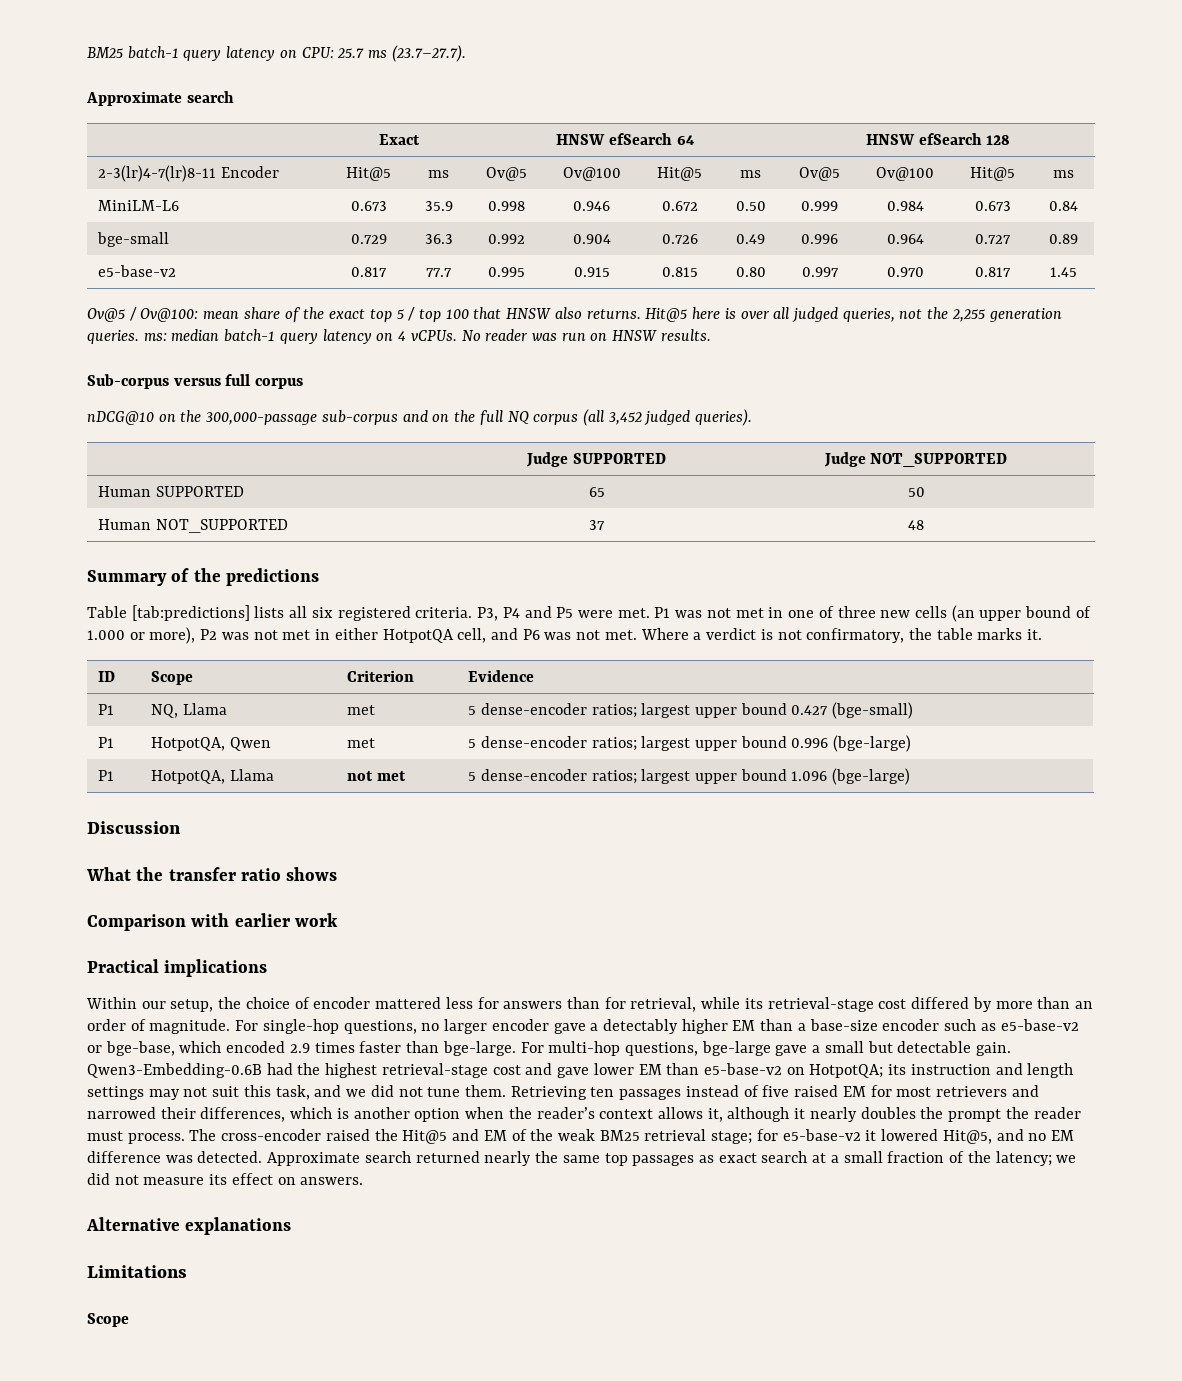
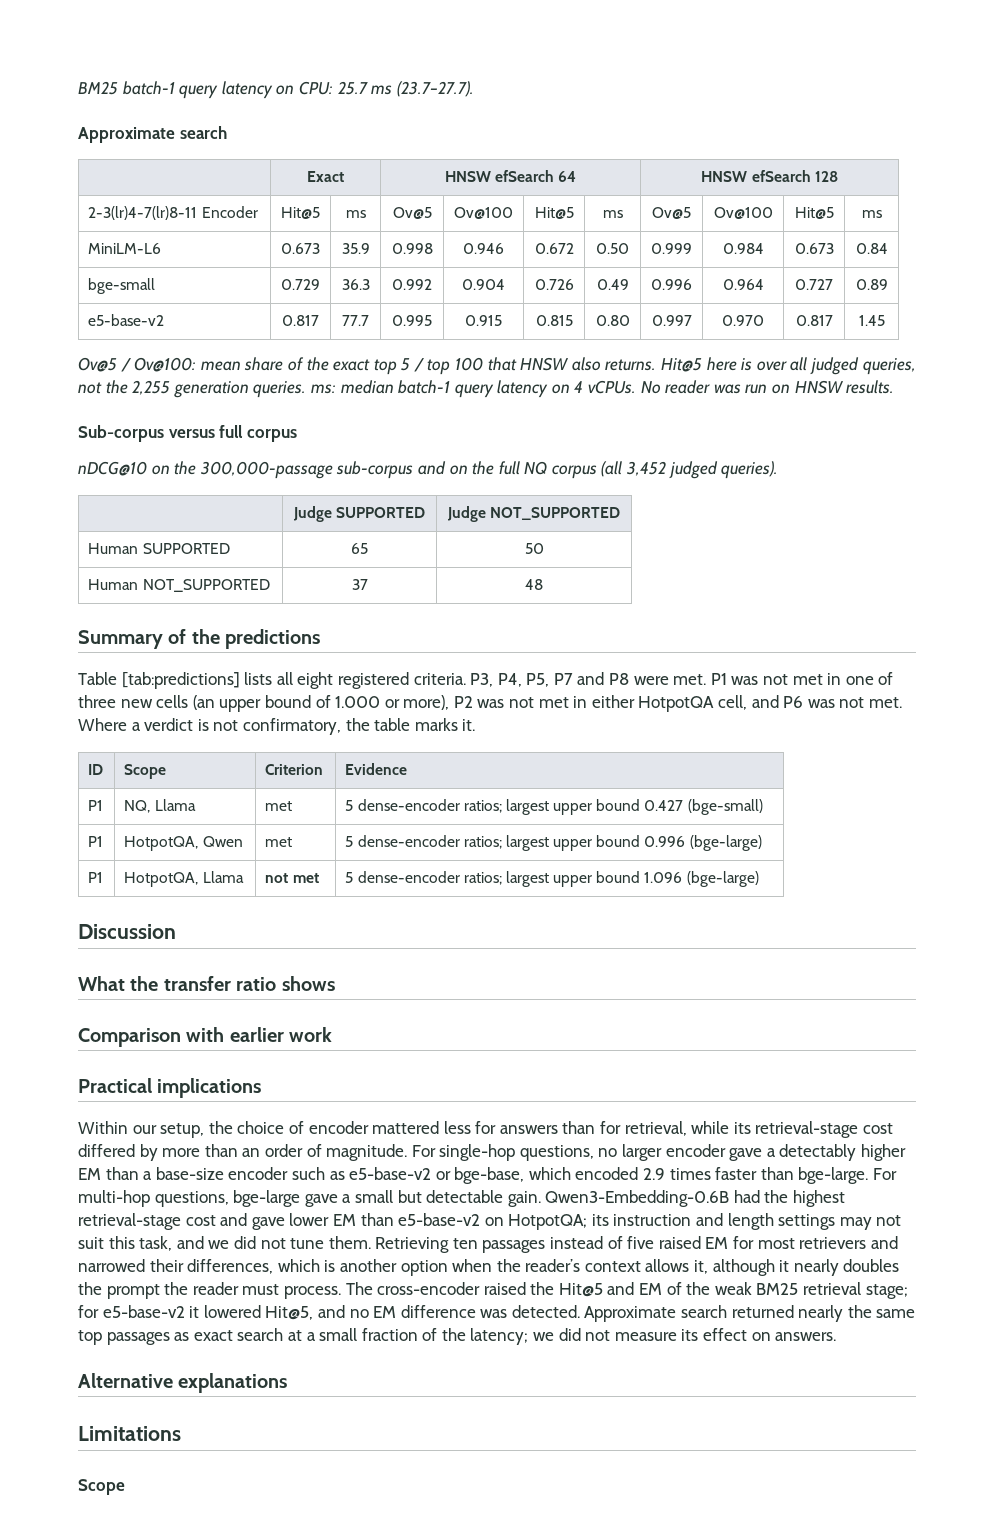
[311,607,333,618] six -> [297,672,334,689] eight
[502,606,574,618] P4 and P5 -> [497,672,630,687] P4, P5, P7 and P8

